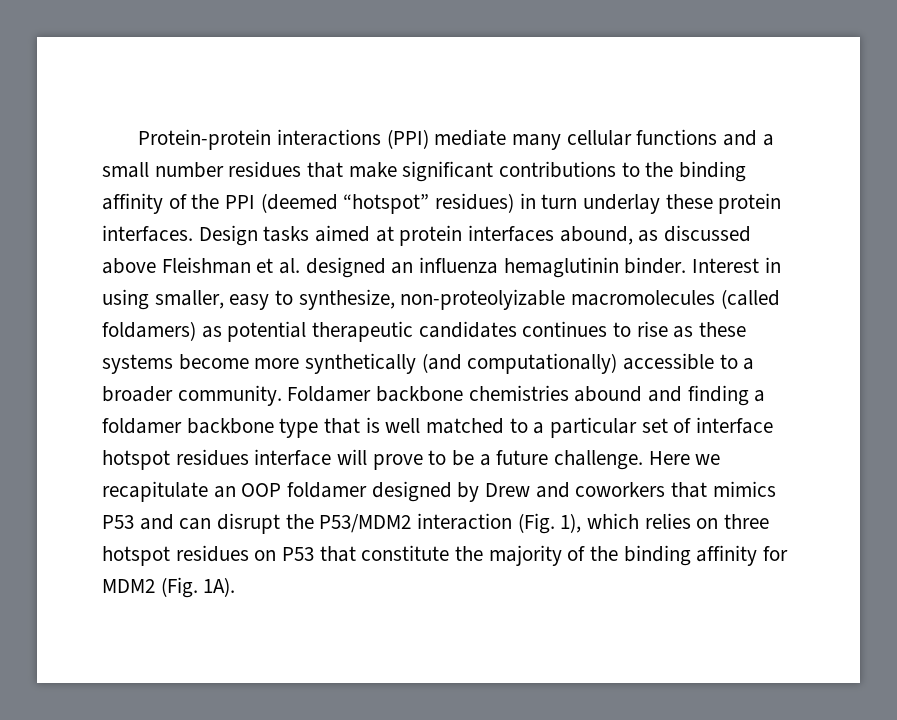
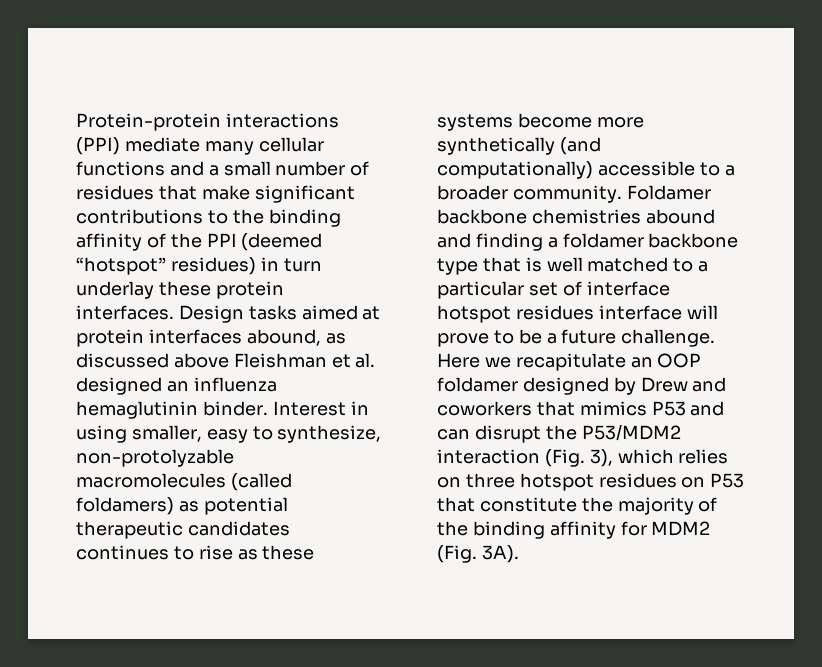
(224, 170) none -> [350,161,370,176] of
[400,289,566,310] non-proteolyizable -> [76,449,234,467] non-protolyzable
[560,513,582,533] 1), -> [589,449,613,467] 3),
[203,577,236,597] 1A). -> [481,545,519,563] 3A).

